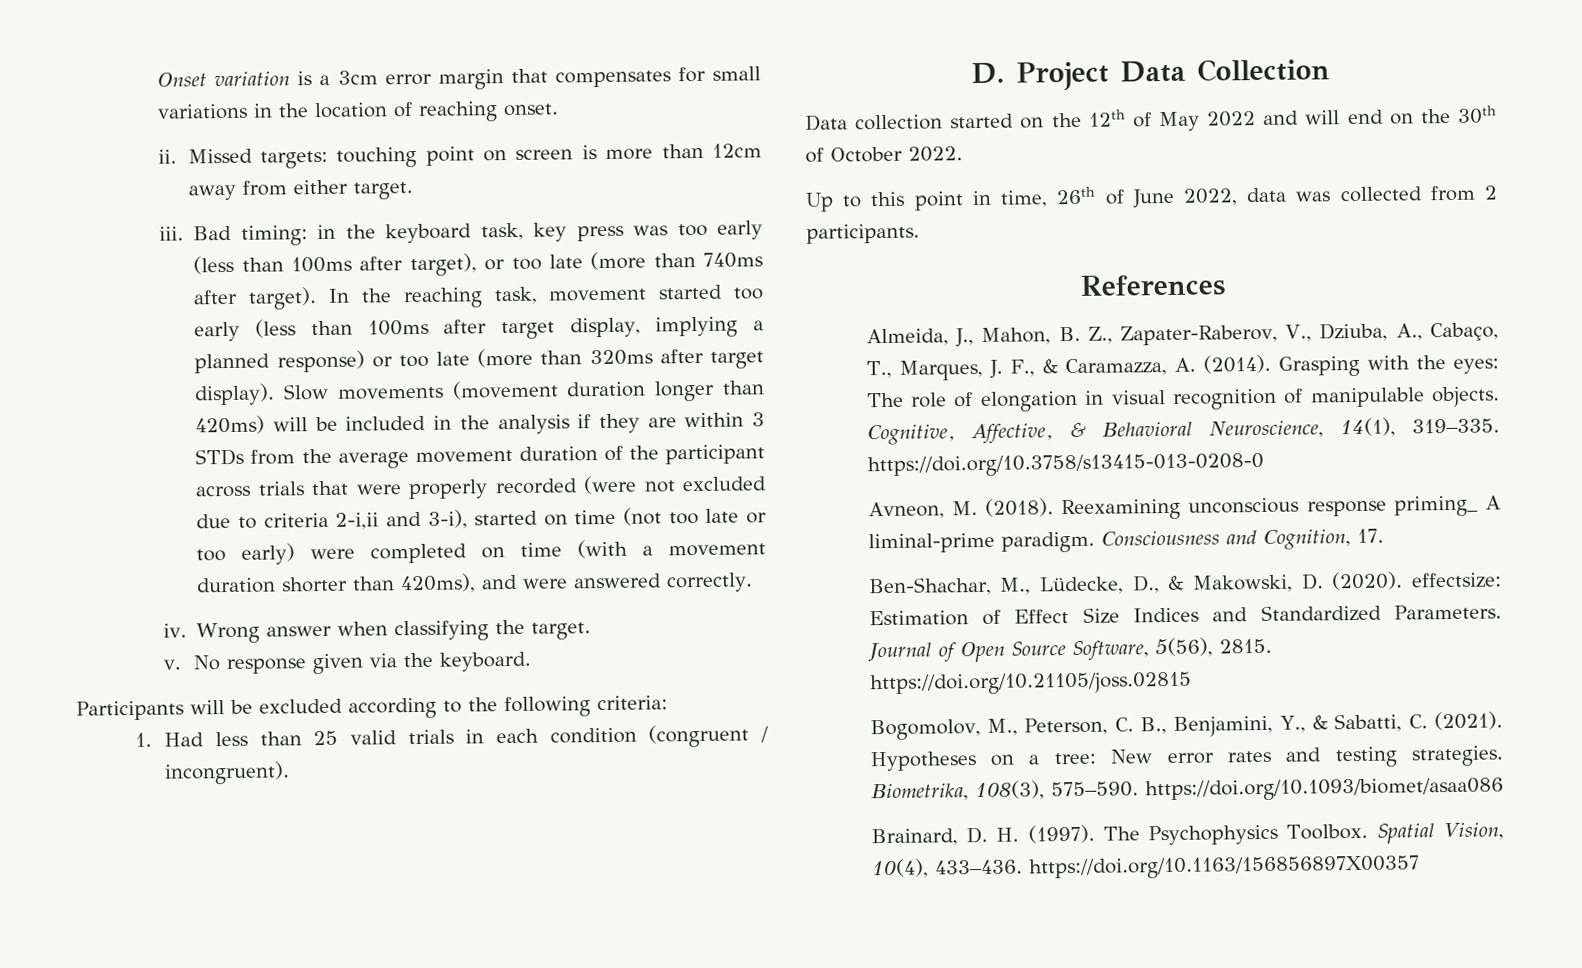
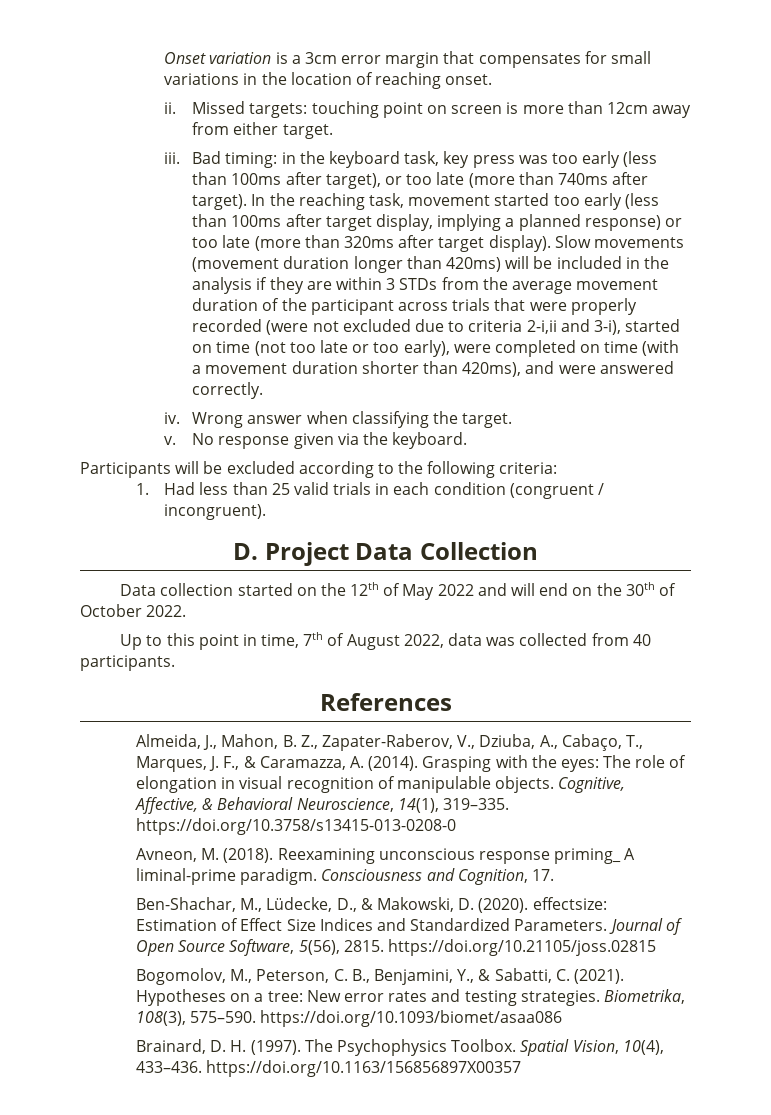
[241,543,296,565] early) -> [403,340,450,357] early),
[1056,186,1175,209] 26th of June -> [303,632,400,650] 7th of August
[1484,185,1498,200] 2 -> [632,634,651,646] 40

